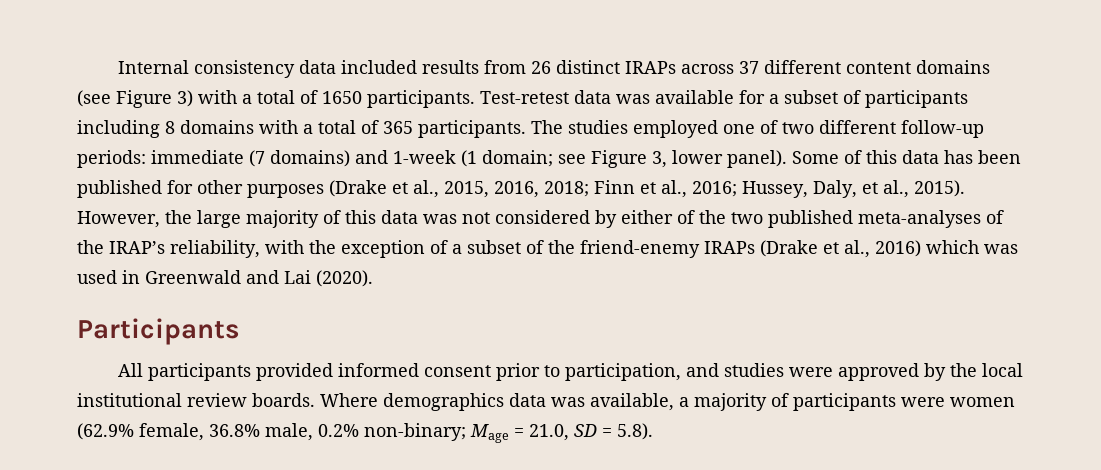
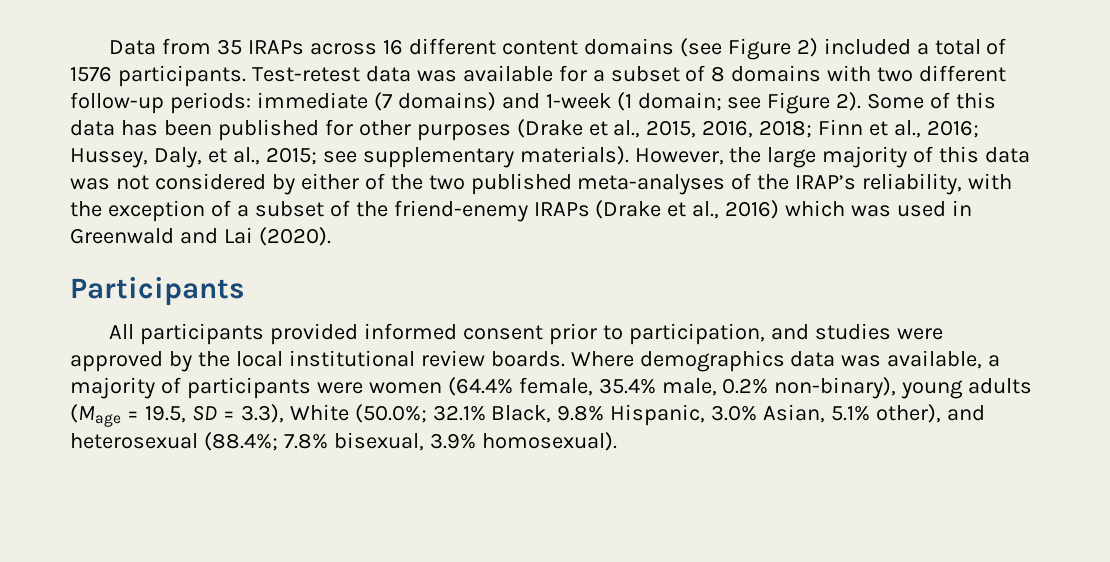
[117,60,620,78] Internal consistency data included results from 26 distinct -> [109,38,243,55] Data from 35
[738,61,759,74] 37 -> [383,39,404,55] 16
[177,90,362,107] 3) with a total of 1650 -> [796,38,1007,57] [70,66,112,82] 2) included a total of 1576
[865,90,968,108] [77,120,160,138] participants including -> (706, 73) none
[303,120,778,138] a total of 365 participants. The studies employed one of -> (872, 73) none
[652,150,787,168] 3, lower panel). -> [836,92,862,111] 2).
[914,180,965,197] 2015). -> [265,146,629,168] 2015; see supplementary materials).
[77,423,653,443] (62.9% female, 36.8% male, 0.2% non-binary; Mage = 21.0, SD = 5.8). -> [447,377,1033,399] [70,404,986,427] [70,432,617,451] (64.4% female, 35.4% male, 0.2% non-binary), young adults (Mage = 19.5, SD = 3.3), White (50.0%; 32.1% Black, 9.8% Hispanic, 3.0% Asian, 5.1% other), and heterosexual (88.4%; 7.8% bisexual, 3.9% homosexual).

